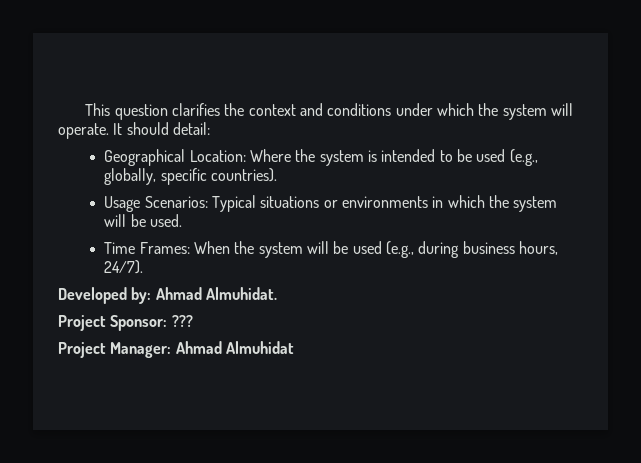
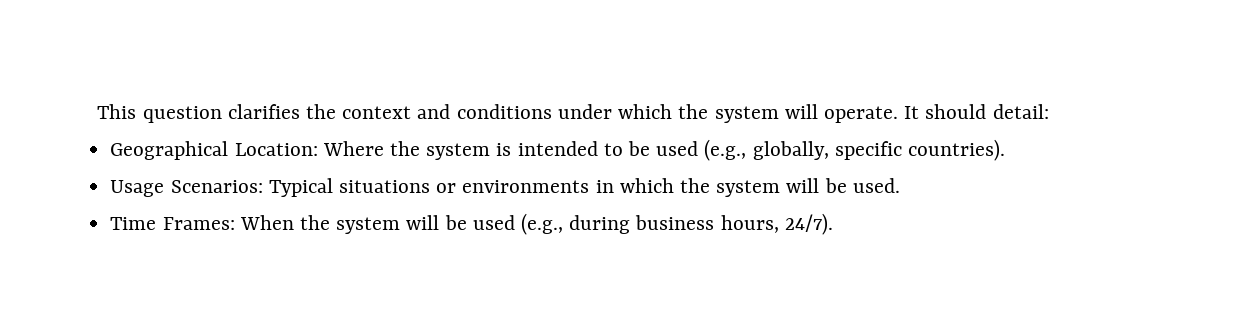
[58,287,277,304] [58,315,193,331] [58,341,294,358] // Developed by: Ahmad Almuhidat. // Project Sponsor: ??? // Project Manager: Ahmad Almuhidat -> (833, 224) none

